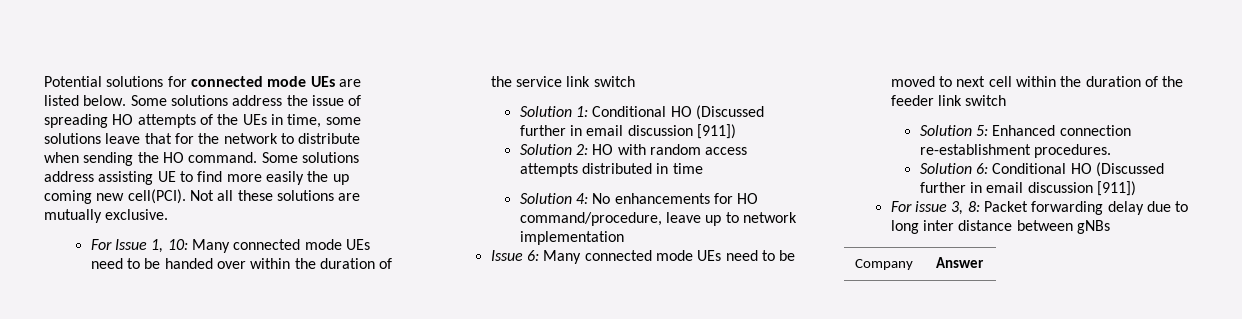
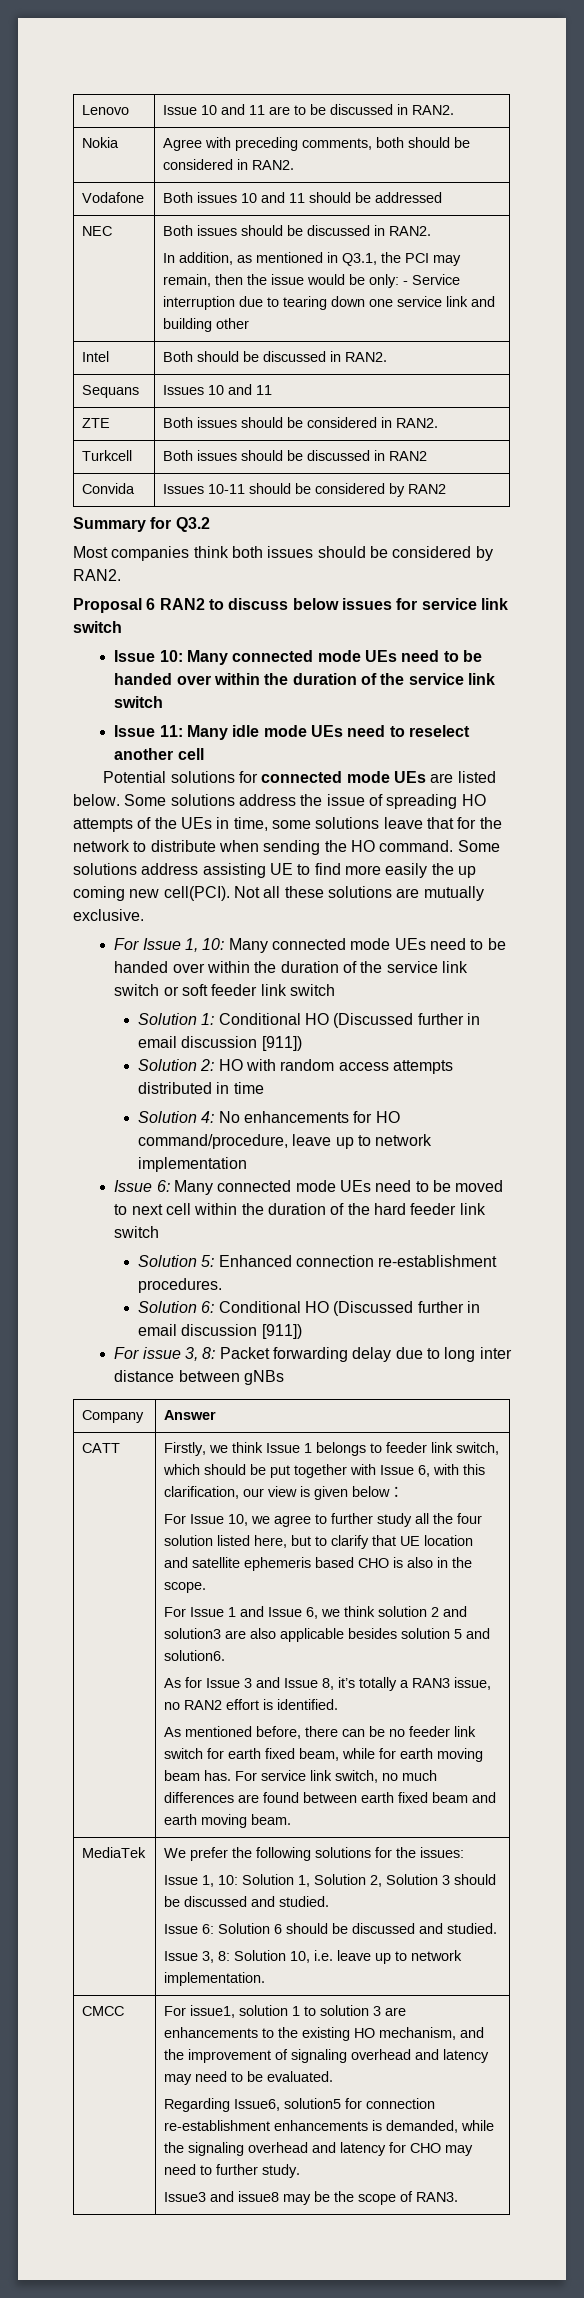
(44, 81) none -> [82,105,130,115] [163,104,455,115] [82,137,120,148] [163,137,471,151] [163,159,295,170] [82,192,145,203] [163,192,443,203] [82,226,113,236] [163,225,432,236] [163,252,462,266] [163,274,461,288] [163,296,496,310] [163,318,250,332] [82,351,110,362] [163,351,388,362] [82,385,140,398] [163,384,273,395] [82,418,111,428] [163,417,439,428] [82,450,133,461] [163,450,428,461] [82,483,136,494] [163,483,447,497] [73,517,210,532] [73,546,493,561] [73,569,121,581] [73,598,508,613] [73,621,122,633] [114,650,482,665] [114,673,495,685] [114,696,164,708] [114,725,470,740] [114,748,204,760] Lenovo | Issue 10 and 11 are to be discussed in RAN2. // Nokia | Agree with preceding comments, both should be considered in RAN2. // Vodafone | Both issues 10 and 11 should be addressed // NEC | Both issues should be discussed in RAN2. // In addition, as mentioned in Q3.1, the PCI may remain, then the issue would be only: - Service interruption due to tearing down one service link and building other // Intel | Both should be discussed in RAN2. // Sequans | Issues 10 and 11 // ZTE | Both issues should be considered in RAN2. // Turkcell | Both issues should be discussed in RAN2 // Convida | Issues 10-11 should be considered by RAN2 // Summary for Q3.2 // Most companies think both issues should be considered by RAN2. // Proposal 6 RAN2 to discuss below issues for service link switch // Issue 10: Many connected mode UEs need to be handed over within the duration of the service link switch // Issue 11: Many idle mode UEs need to reselect another cell //
(635, 81) none -> [163,984,335,996] or soft feeder link switch
(1184, 81) none -> [373,1203,406,1215] hard
(985, 262) none -> [82,1443,121,1453] [164,1442,500,1456] [163,1464,486,1478] [164,1486,405,1500] [164,1513,483,1527] [164,1535,474,1549] [164,1557,473,1571] [164,1582,207,1593] [164,1606,468,1619] [164,1628,491,1642] [164,1650,226,1661] [164,1677,492,1691] [164,1699,339,1710] [164,1726,477,1739] [164,1748,484,1762] [164,1770,438,1783] [164,1792,497,1803] [164,1814,292,1828] [82,1847,147,1858] [164,1847,465,1861] [164,1874,497,1887] [164,1896,330,1907] [164,1923,498,1934] [164,1950,463,1964] [164,1972,266,1986] [82,2006,125,2016] [164,2005,407,2018] [164,2027,485,2041] [164,2049,490,2063] [164,2071,334,2085] [164,2098,436,2112] [164,2120,495,2133] [164,2142,474,2156] [164,2164,301,2178] [164,2191,459,2205] // CATT | Firstly, we think Issue 1 belongs to feeder link switch, which should be put together with Issue 6, with this clarification, our view is given below： // For Issue 10, we agree to further study all the four solution listed here, but to clarify that UE location and satellite ephemeris based CHO is also in the scope. // For Issue 1 and Issue 6, we think solution 2 and solution3 are also applicable besides solution 5 and solution6. // As for Issue 3 and Issue 8, it’s totally a RAN3 issue, no RAN2 effort is identified. // As mentioned before, there can be no feeder link switch for earth fixed beam, while for earth moving beam has. For service link switch, no much differences are found between earth fixed beam and earth moving beam. // MediaTek | We prefer the following solutions for the issues: // Issue 1, 10: Solution 1, Solution 2, Solution 3 should be discussed and studied. // Issue 6: Solution 6 should be discussed and studied. // Issue 3, 8: Solution 10, i.e. leave up to network implementation. // CMCC | For issue1, solution 1 to solution 3 are enhancements to the existing HO mechanism, and the improvement of signaling overhead and latency may need to be evaluated. // Regarding Issue6, solution5 for connection re-establishment enhancements is demanded, while the signaling overhead and latency for CHO may need to further study. // Issue3 and issue8 may be the scope of RAN3.

